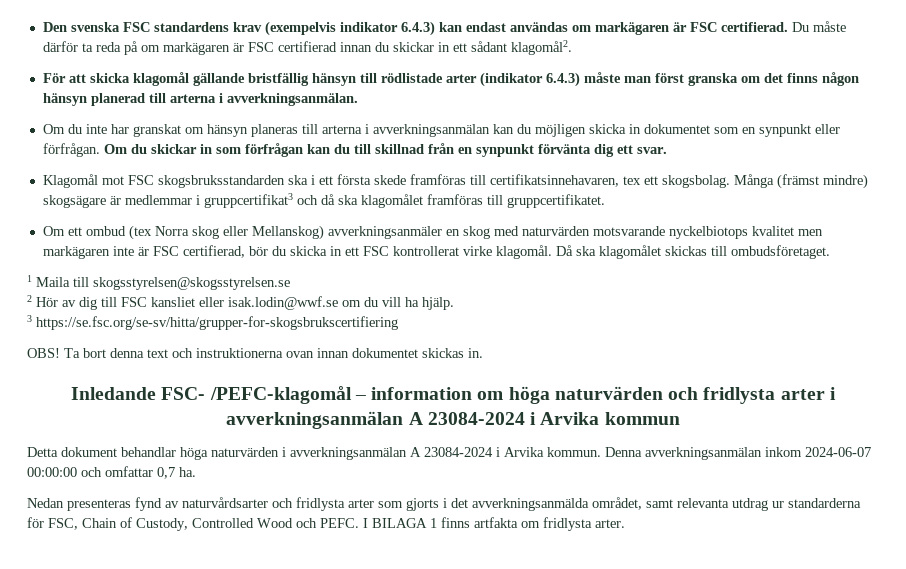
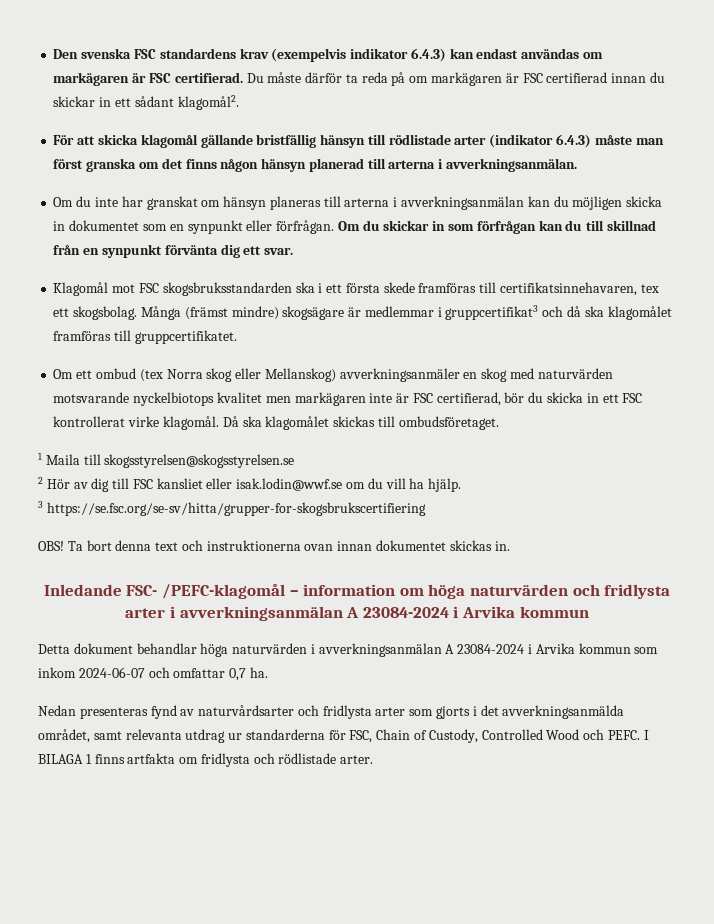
[547,447,762,460] kommun. Denna avverkningsanmälan -> [578,643,659,654] kommun som
[27,467,77,477] 00:00:00 -> (145, 672) none
(592, 524) none -> [253,753,337,764] och rödlistade

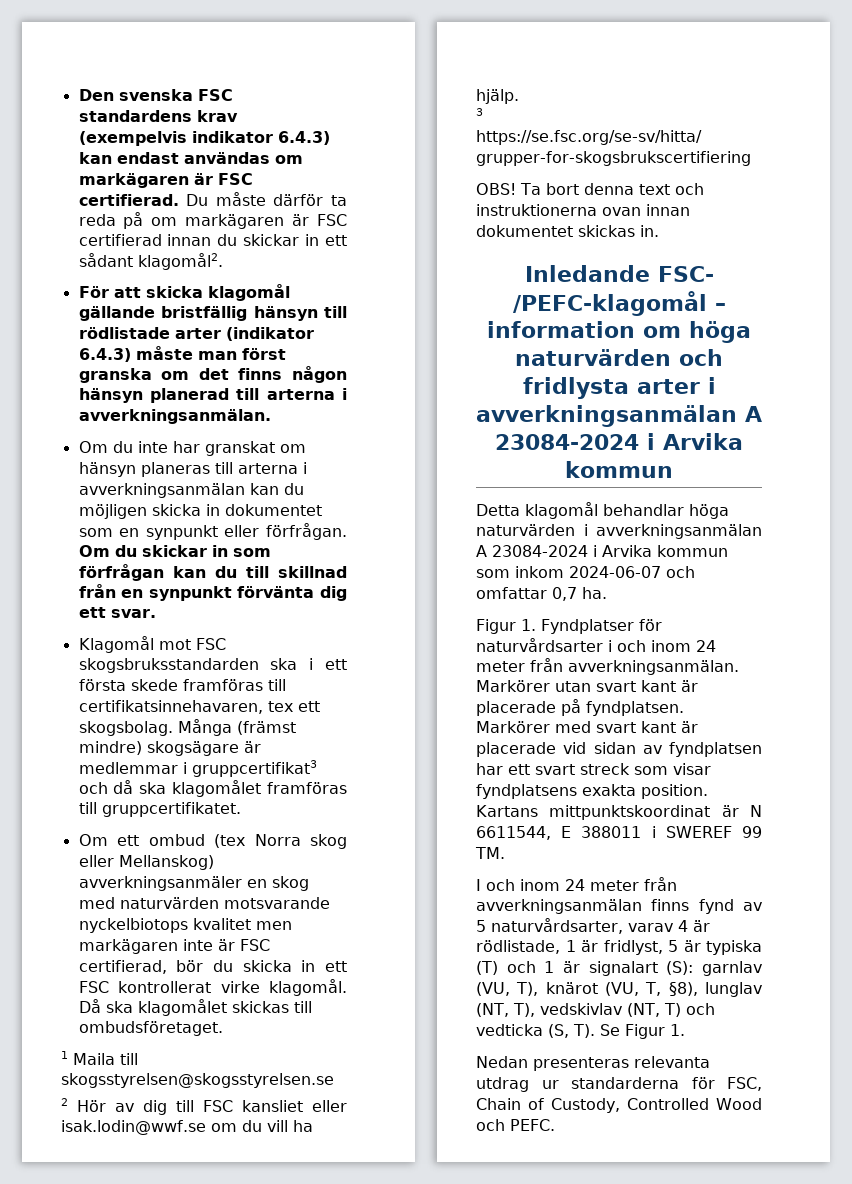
[73,643,133,654] dokument -> [525,502,598,519] klagomål
[38,705,625,719] [38,729,122,743] Nedan presenteras fynd av naturvårdsarter och fridlysta arter som gjorts i det avverkningsanmälda området, samt -> [476,619,662,634] [476,638,716,652] [476,658,739,675] [476,680,698,692] [476,699,684,716] [476,721,698,733] [476,742,762,757] [476,763,711,775] [476,784,708,799] [476,805,762,820] [476,826,762,840] [475,847,505,859] [476,877,677,891] [476,899,762,914] [476,918,710,934] [476,940,762,955] [476,961,762,976] [476,982,762,997] [476,1003,715,1017] [476,1024,685,1039] [476,1056,629,1071] Figur 1. Fyndplatser för naturvårdsarter i och inom 24 meter från avverkningsanmälan. Markörer utan svart kant är placerade på fyndplatsen. Markörer med svart kant är placerade vid sidan av fyndplatsen har ett svart streck som visar fyndplatsens exakta position. Kartans mittpunktskoordinat är N 6611544, E 388011 i SWEREF 99 TM. // I och inom 24 meter från avverkningsanmälan finns fynd av 5 naturvårdsarter, varav 4 är rödlistade, 1 är fridlyst, 5 är typiska (T) och 1 är signalart (S): garnlav (VU, T), knärot (VU, T, §8), lunglav (NT, T), vedskivlav (NT, T) och vedticka (S, T). Se Figur 1. // Nedan presenteras
[643,730,649,740] [38,753,374,767] I BILAGA 1 finns artfakta om fridlysta och rödlistade arter. -> (555, 1125) none

